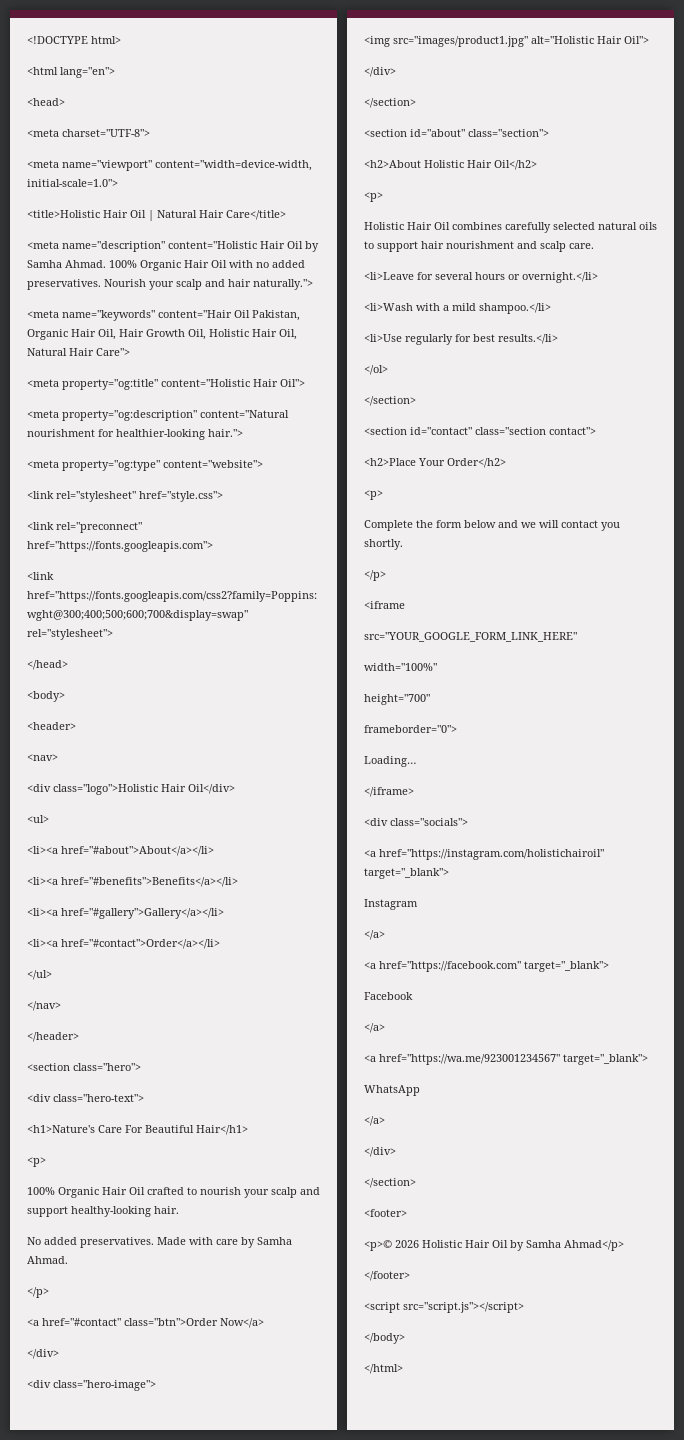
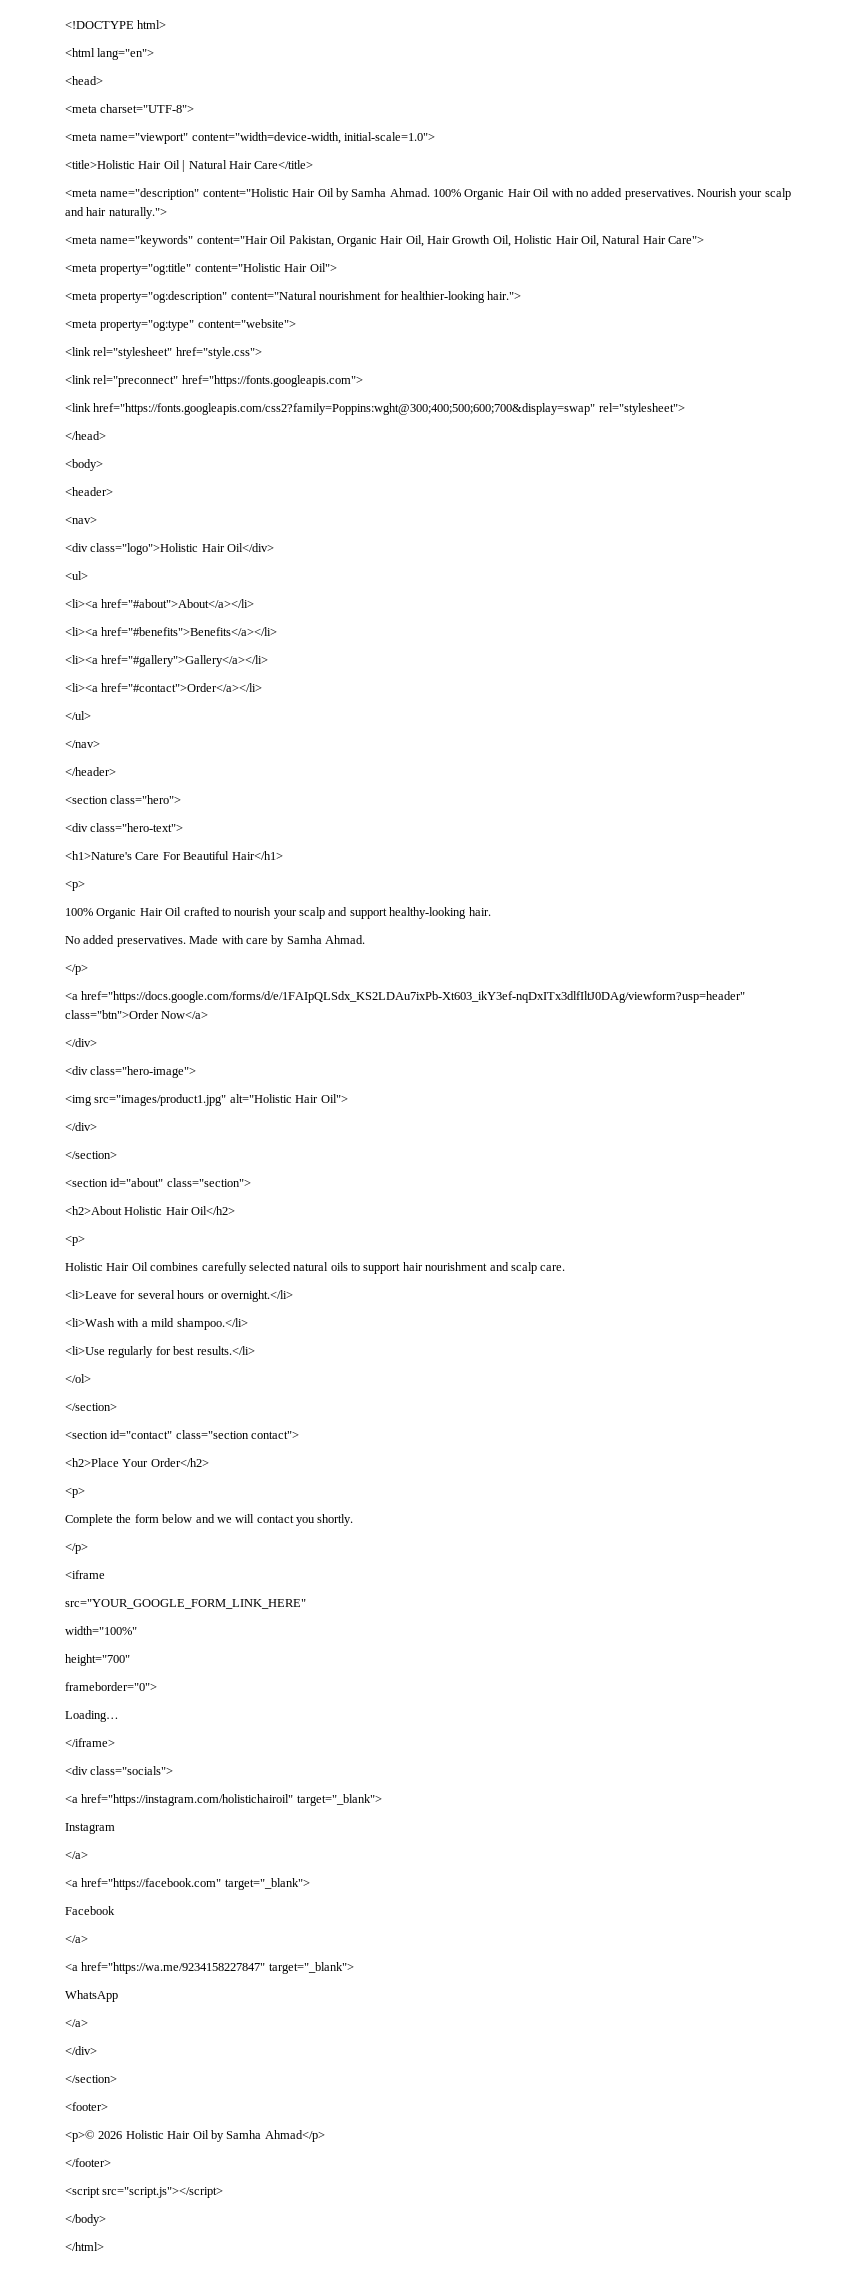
[42,1318,121,1326] href="#contact" -> [81,991,746,1003] href="https://docs.google.com/forms/d/e/1FAIpQLSdx_KS2LDAu7ixPb-Xt603_ikY3ef-nqDxITx3dlfIltJ0DAg/viewform?usp=header"
[379,1054,560,1065] href="https://wa.me/923001234567" -> [81,1962,266,1974] href="https://wa.me/9234158227847"

